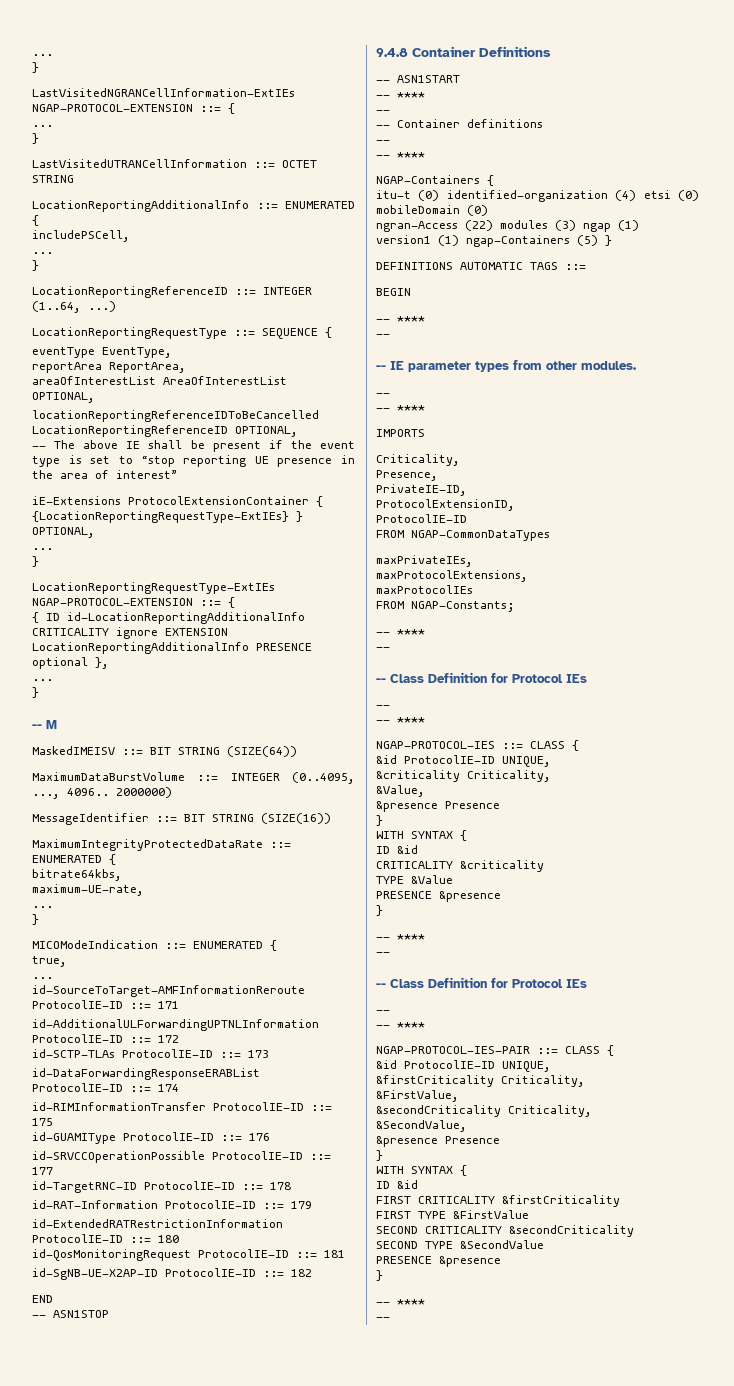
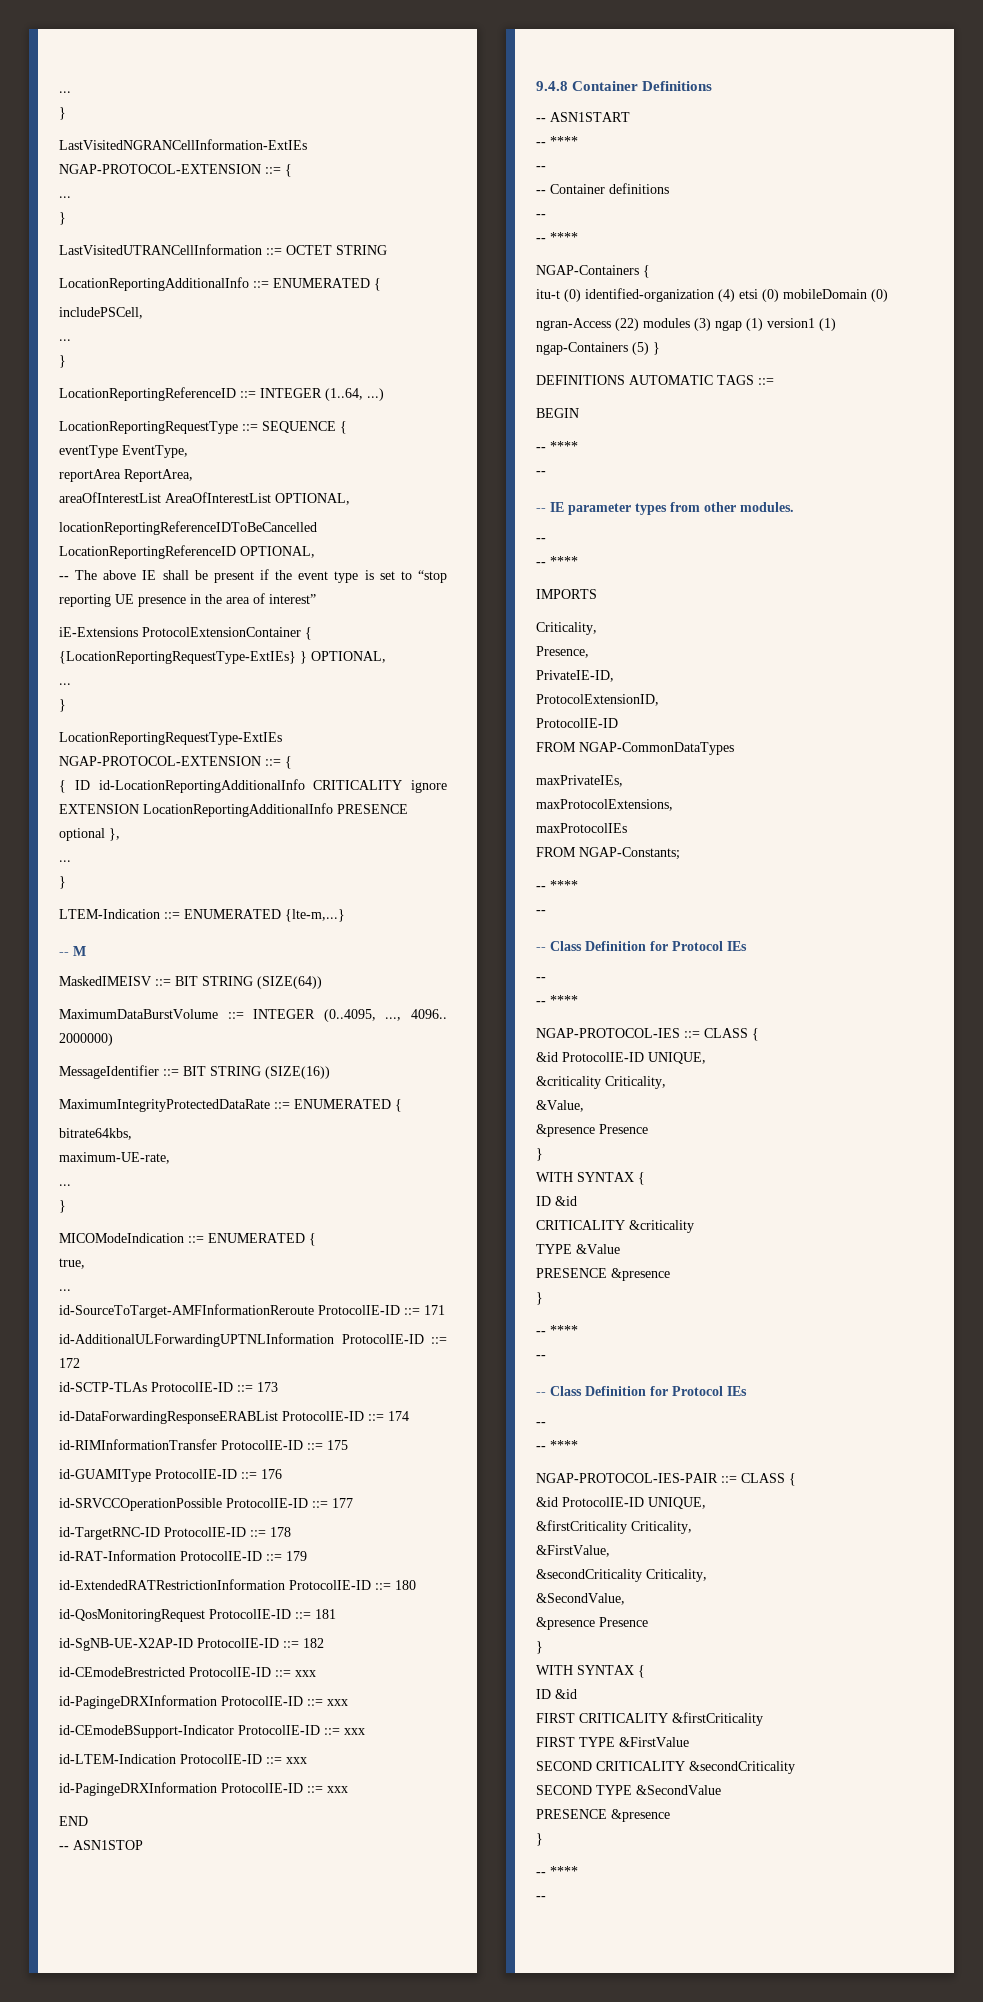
(39, 692) none -> [59,909,345,922] // LTEM-Indication ::= ENUMERATED {lte-m,...}
(312, 1273) none -> [59,1667,316,1677] [59,1695,348,1709] [59,1725,365,1738] [59,1754,307,1764] [59,1782,348,1796] // id-CEmodeBrestricted ProtocolIE-ID ::= xxx // id-PagingeDRXInformation ProtocolIE-ID ::= xxx // id-CEmodeBSupport-Indicator ProtocolIE-ID ::= xxx // id-LTEM-Indication ProtocolIE-ID ::= xxx // id-PagingeDRXInformation ProtocolIE-ID ::= xxx

